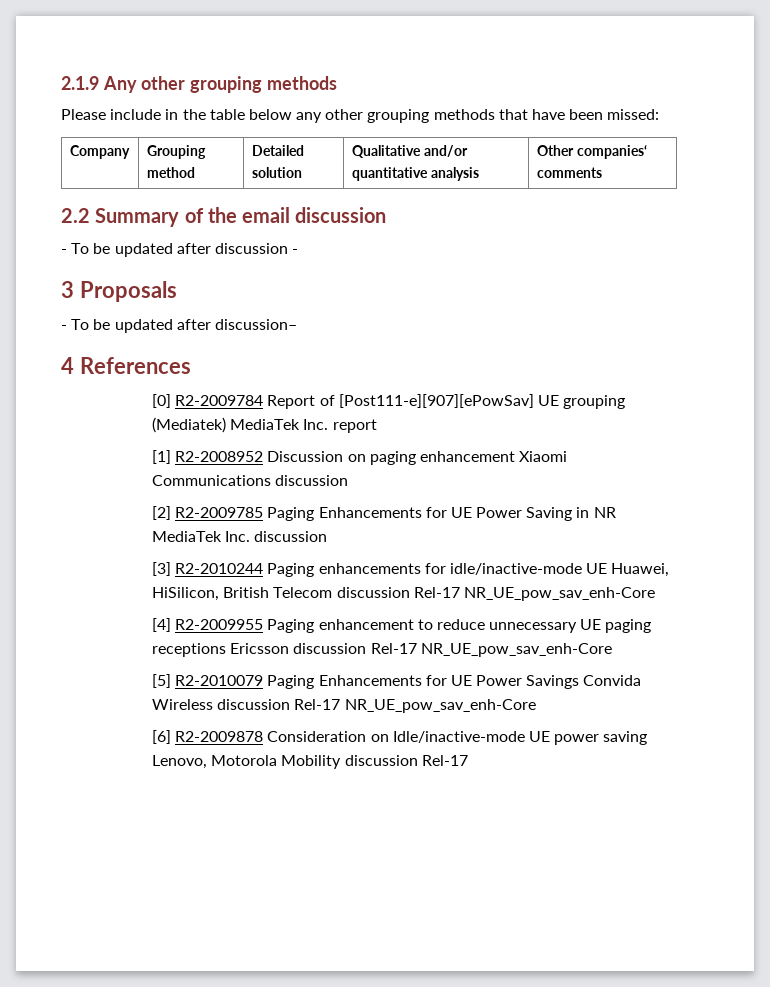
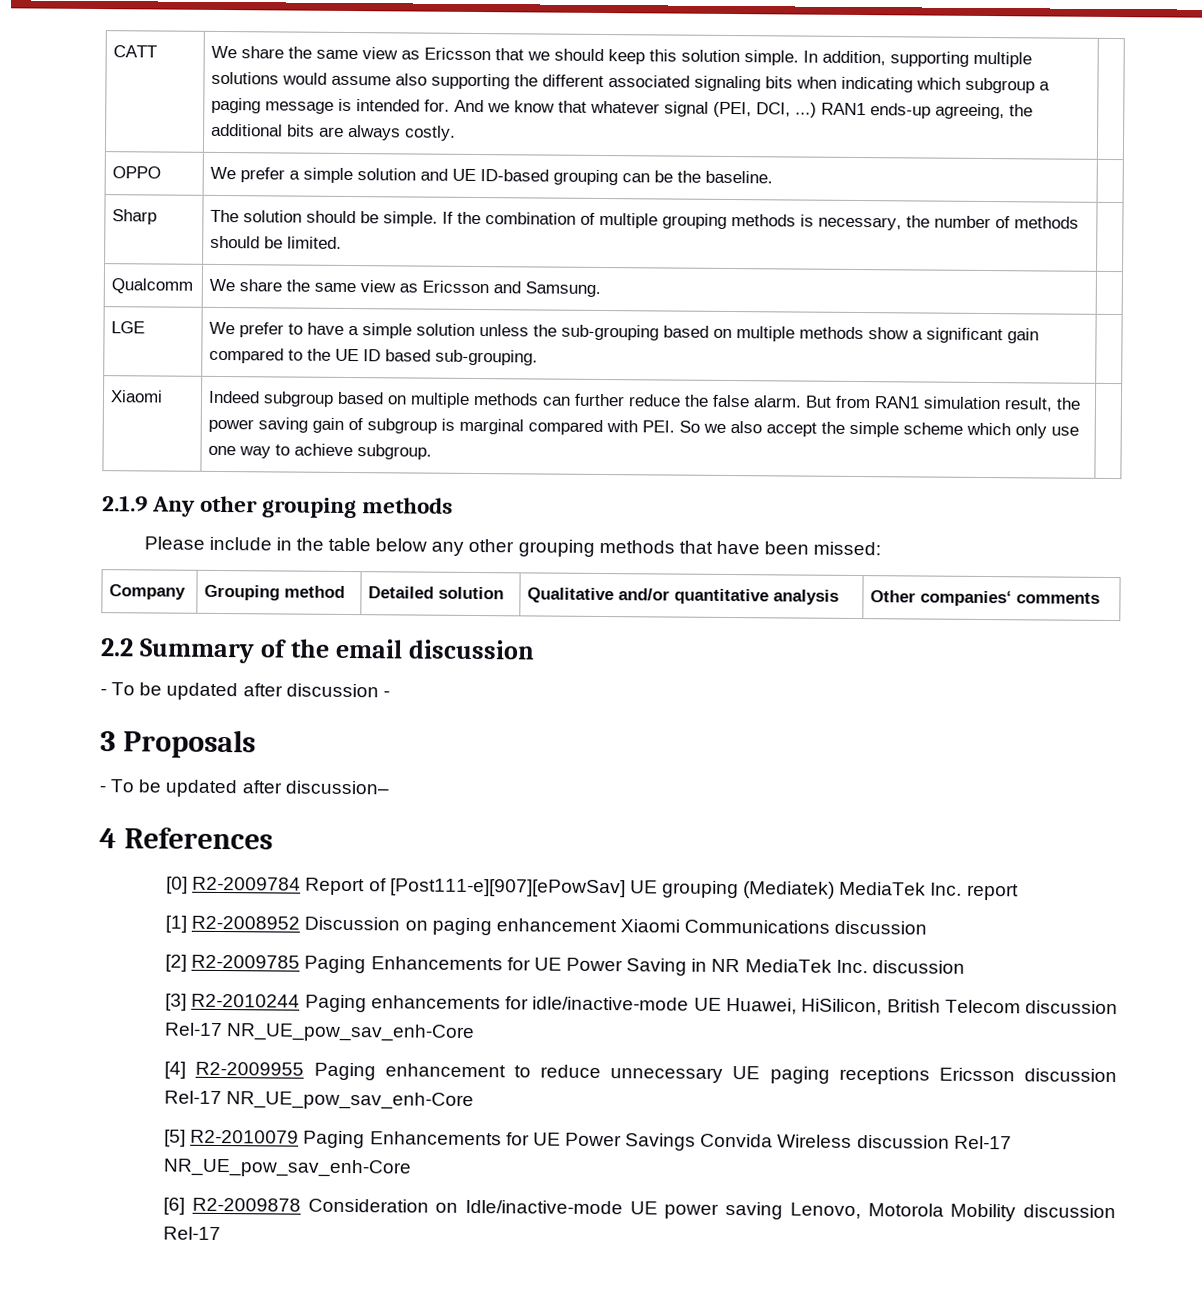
(61, 83) none -> [113,45,158,58] [211,45,1033,68] [211,71,1051,94] [211,97,1034,120] [211,123,457,141] [112,166,162,179] [210,166,774,186] [112,209,158,225] [210,209,1080,231] [210,235,343,249] [111,278,194,294] [209,278,602,297] [111,321,146,334] [209,321,1040,344] [209,347,539,366] [110,390,164,403] [208,390,1082,412] [208,417,1080,439] [208,443,433,460] CATT | We share the same view as Ericsson that we should keep this solution simple. In addition, supporting multiple solutions would assume also supporting the different associated signaling bits when indicating which subgroup a paging message is intended for. And we know that whatever signal (PEI, DCI, ...) RAN1 ends-up agreeing, the additional bits are always costly. | // OPPO | We prefer a simple solution and UE ID-based grouping can be the baseline. | // Sharp | The solution should be simple. If the combination of multiple grouping methods is necessary, the number of methods should be limited. | // Qualcomm | We share the same view as Ericsson and Samsung. | // LGE | We prefer to have a simple solution unless the sub-grouping based on multiple methods show a significant gain compared to the UE ID based sub-grouping. | // Xiaomi | Indeed subgroup based on multiple methods can further reduce the false alarm. But from RAN1 simulation result, the power saving gain of subgroup is marginal compared with PEI. So we also accept the simple scheme which only use one way to achieve subgroup. | //

